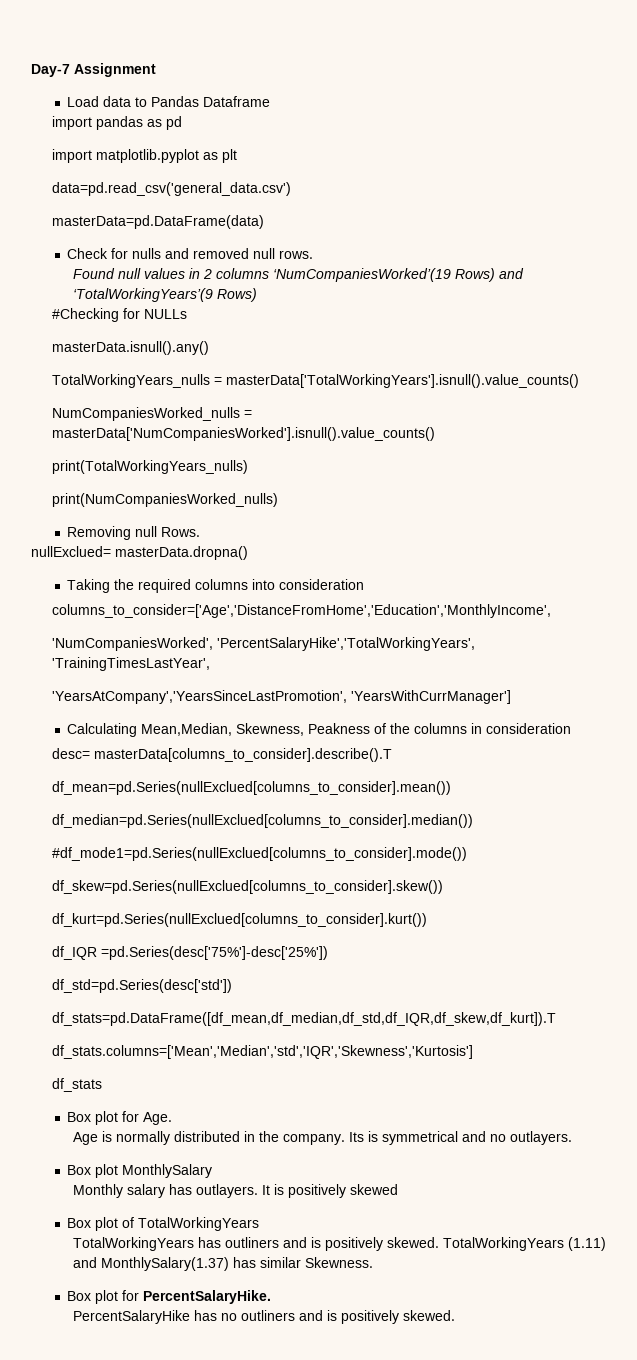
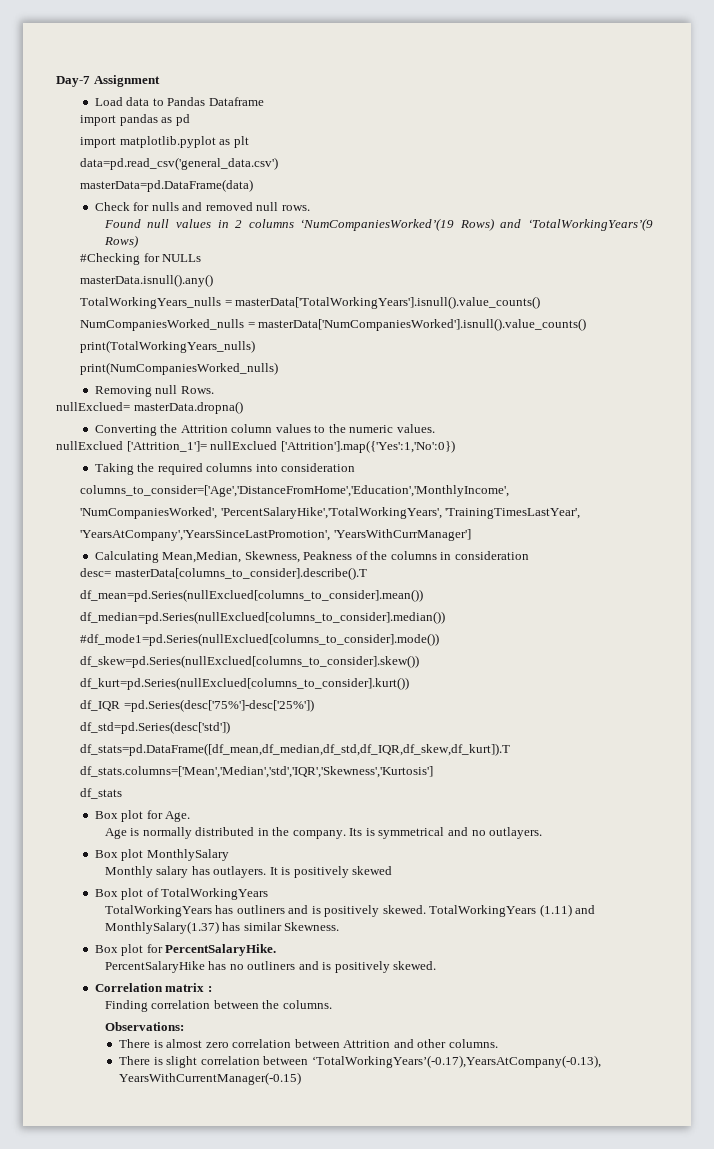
(248, 553) none -> [94,424,435,436] [56,440,455,453] // Converting the Attrition column values to the numeric values. // nullExclued ['Attrition_1']= nullExclued ['Attrition'].map({'Yes':1,'No':0})
(455, 1315) none -> [94,983,212,992] [104,1000,332,1012] [104,1022,184,1031] [119,1039,498,1048] [119,1055,601,1068] [119,1072,302,1085] // Correlation matrix : // Finding correlation between the columns. // Observations: // There is almost zero correlation between Attrition and other columns. // There is slight correlation between ‘TotalWorkingYears’(-0.17),YearsAtCompany(-0.13), YearsWithCurrentManager(-0.15)

